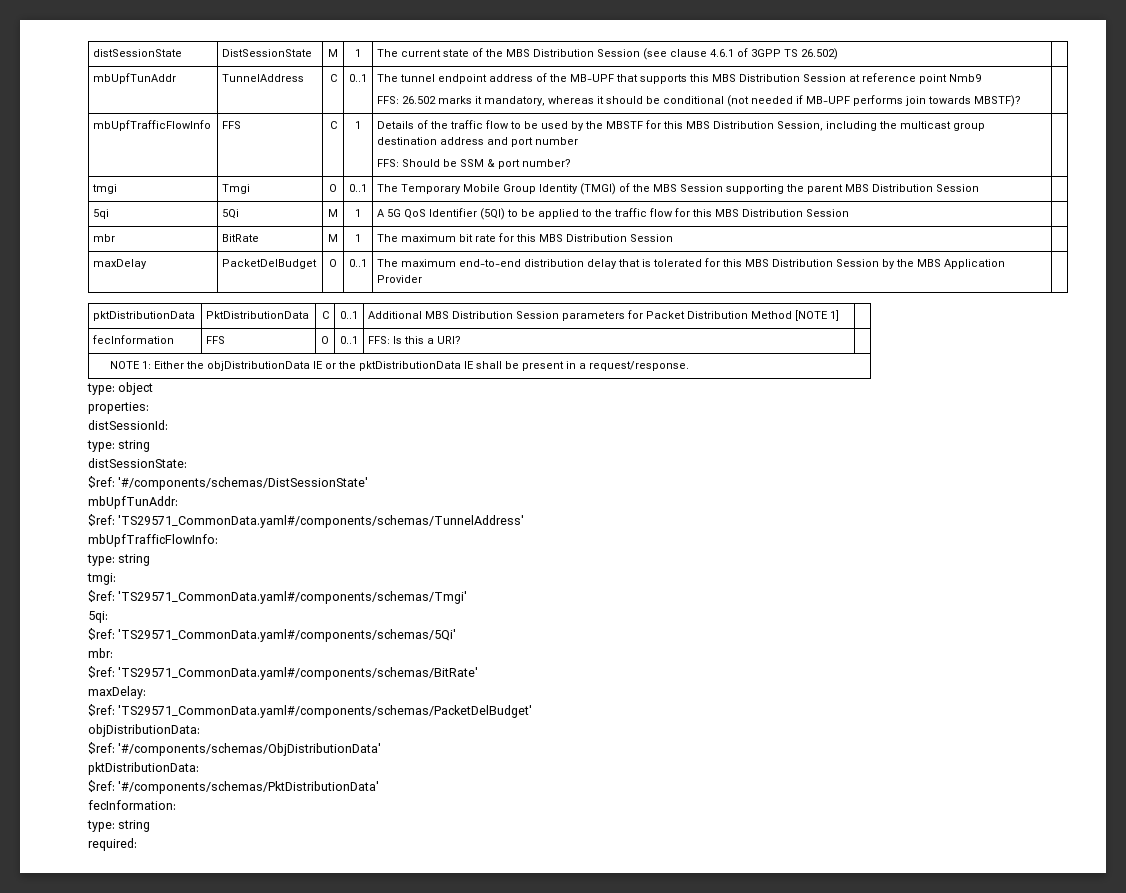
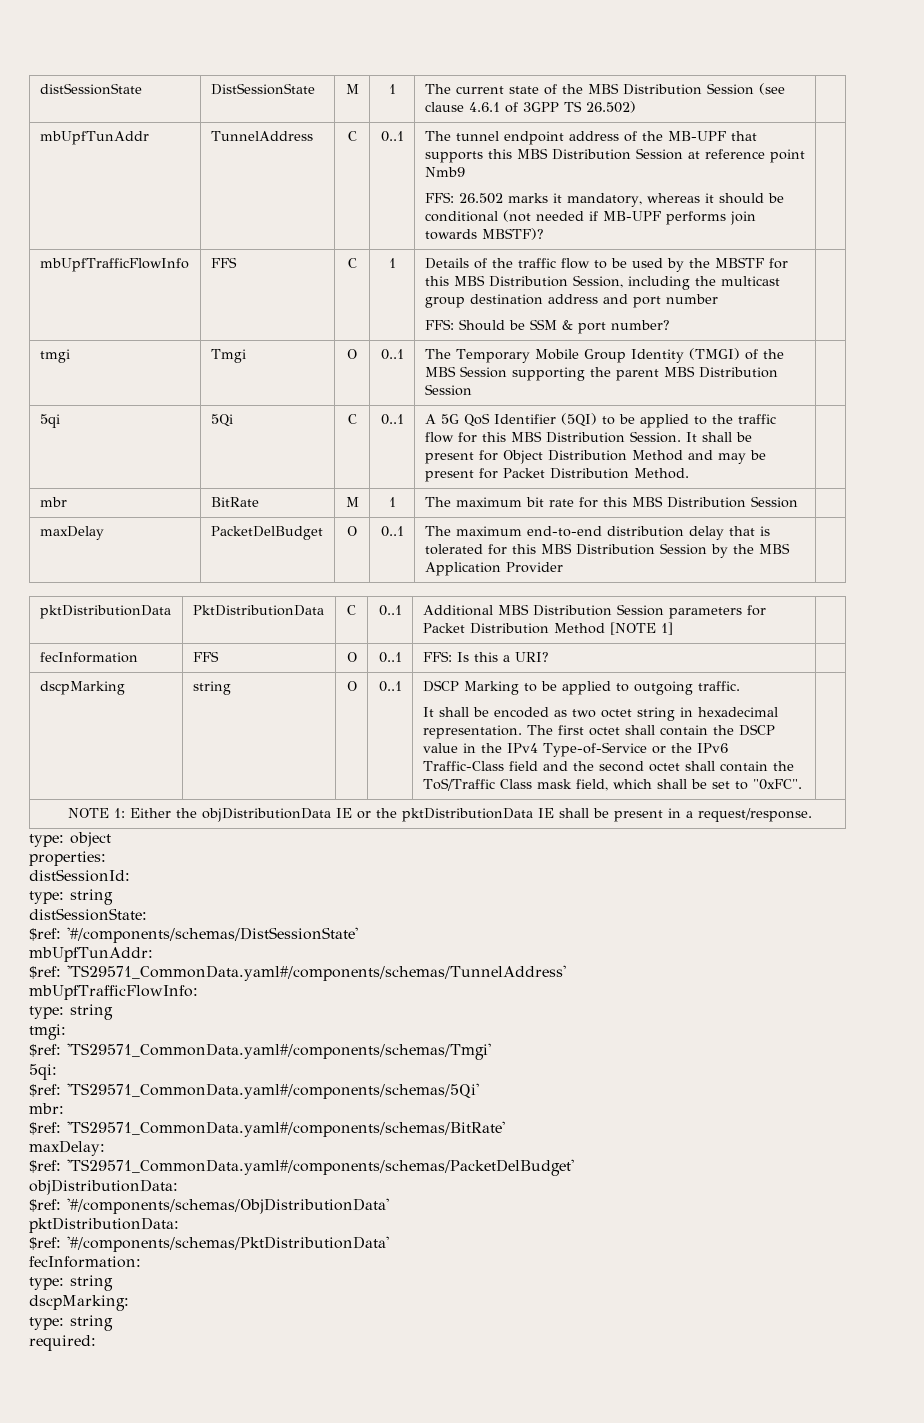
[328,209,338,217] [355,209,361,217] M | 1 -> [347,414,357,424] [380,414,404,425] C | 0..1
[806,209,850,217] Session -> [629,431,752,443] [424,450,766,464] [424,468,689,482] Session. It shall be present for Object Distribution Method and may be present for Packet Distribution Method.
(462, 340) none -> [39,681,125,695] [192,681,231,695] [346,681,357,691] [378,681,402,692] [422,680,740,695] [422,707,778,721] [422,724,775,739] [422,742,728,757] [422,761,794,772] [422,778,802,791] // dscpMarking | string | O | 0..1 | DSCP Marking to be applied to outgoing traffic. // It shall be encoded as two octet string in hexadecimal representation. The first octet shall contain the DSCP value in the IPv4 Type-of-Service or the IPv6 Traffic-Class field and the second octet shall contain the ToS/Traffic Class mask field, which shall be set to "0xFC". |
(151, 826) none -> [29,1295,129,1311] [29,1315,113,1331] // dscpMarking: // type: string

